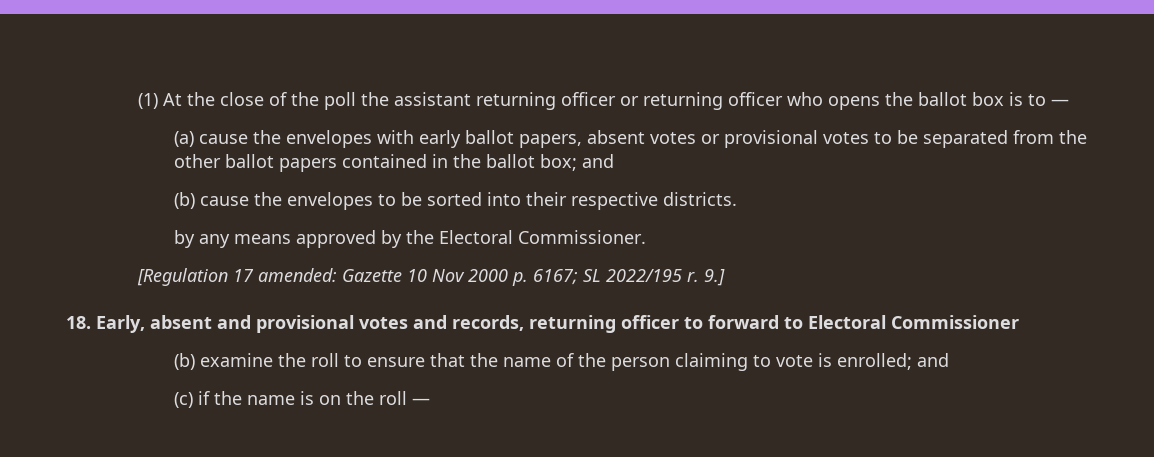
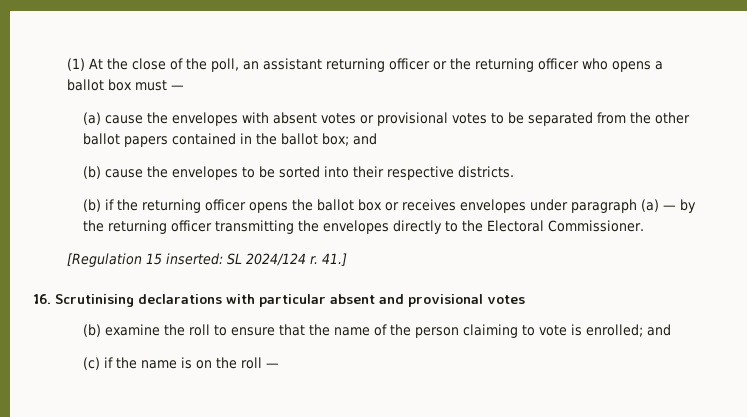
[323,92,389,110] poll the -> [210,58,259,72] poll, an
(639, 101) none -> [449,58,471,70] the
[884,92,1046,106] the ballot box is to -> [654,61,663,70] [66,79,167,91] a ballot box must
[418,130,582,148] early ballot papers, -> (270, 117) none
[173,230,646,248] [136,268,725,286] [66,315,1019,333] by any means approved by the Electoral Commissioner. // [Regulation 17 amended: Gazette 10 Nov 2000 p. 6167; SL 2022/195 r. 9.] // 18. Early, absent and provisional votes and records, returning officer to forward to Electoral Commissioner -> [83,199,697,213] [83,220,645,234] [66,253,348,267] [33,294,525,307] (b) if the returning officer opens the ballot box or receives envelopes under paragraph (a) — by the returning officer transmitting the envelopes directly to the Electoral Commissioner. // [Regulation 15 inserted: SL 2024/124 r. 41.] // 16. Scrutinising declarations with particular absent and provisional votes

